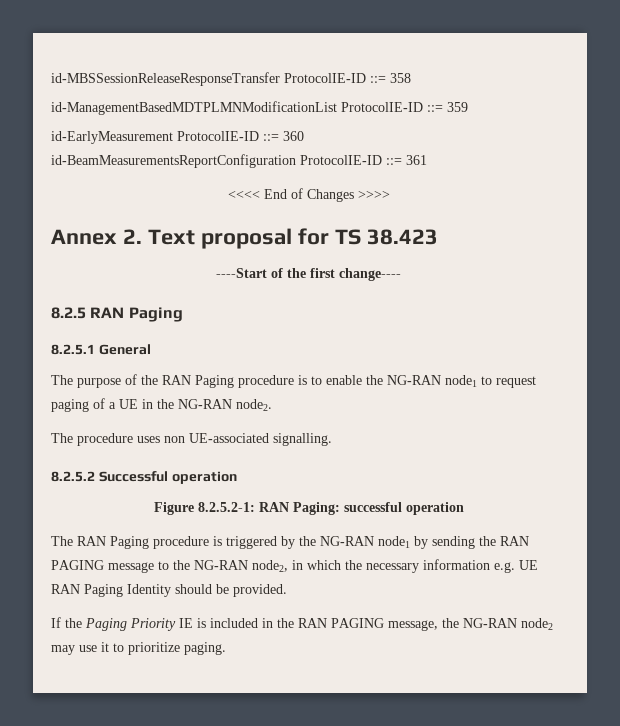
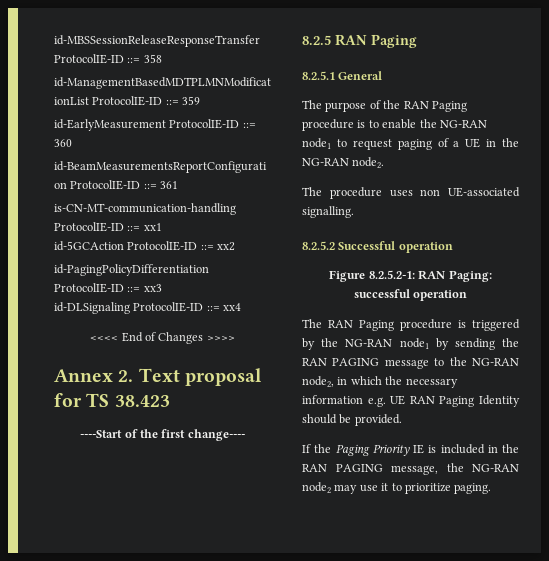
(427, 160) none -> [54,203,236,215] [54,222,162,232] [54,241,236,251] [54,264,209,276] [54,283,162,293] [54,302,242,314] // is-CN-MT-communication-handling ProtocolIE-ID ::= xx1 // id-5GCAction ProtocolIE-ID ::= xx2 // id-PagingPolicyDifferentiation ProtocolIE-ID ::= xx3 // id-DLSignaling ProtocolIE-ID ::= xx4

